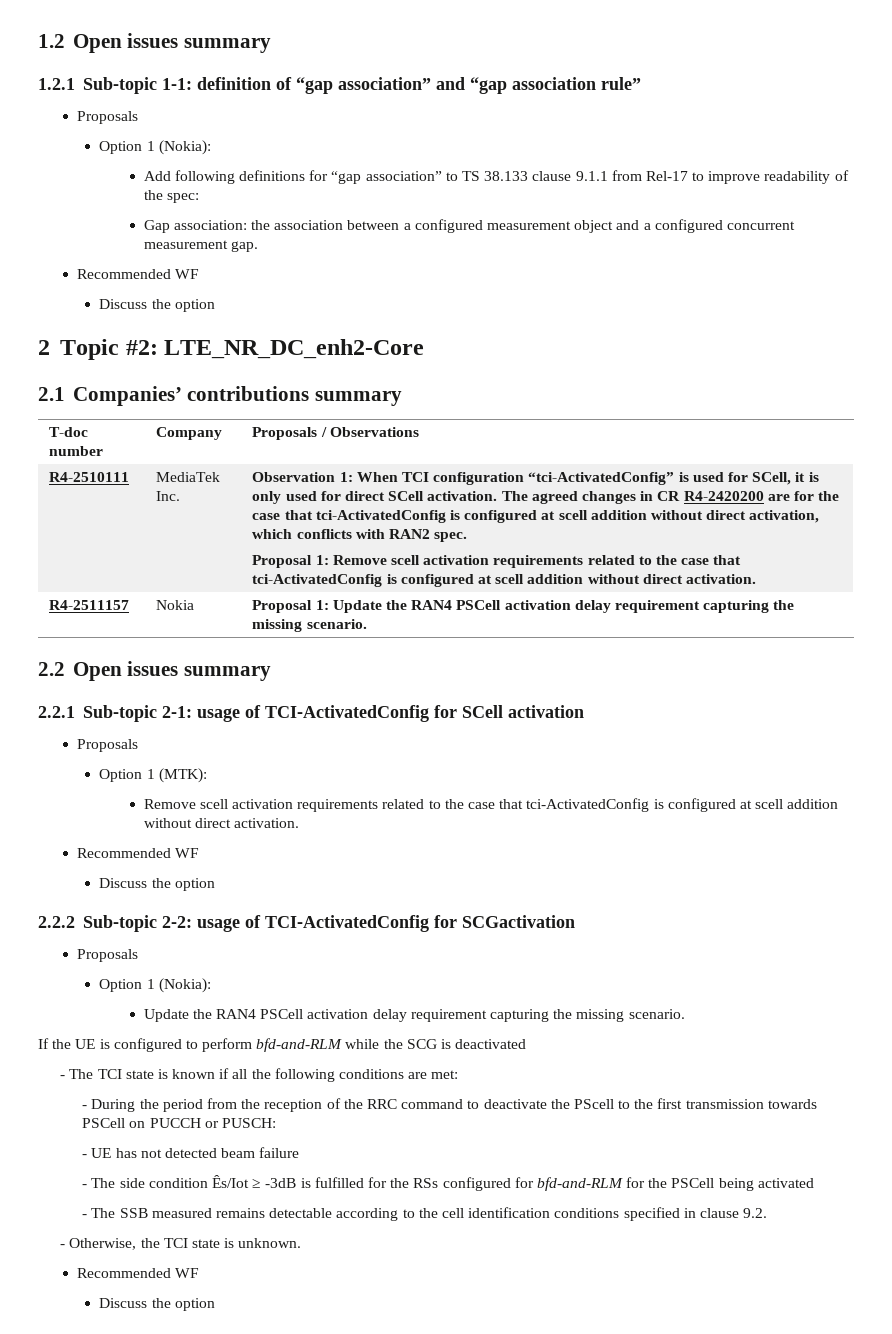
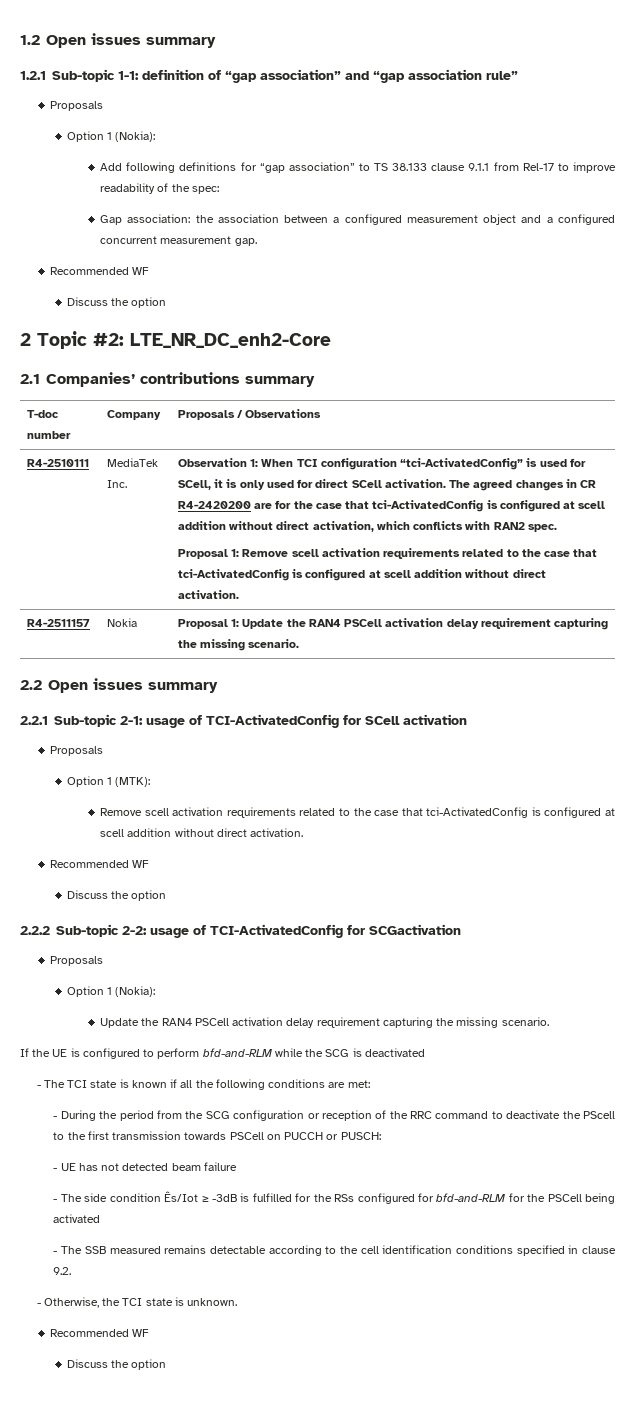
(261, 1104) none -> [205,1110,320,1121] SCG configuration or

